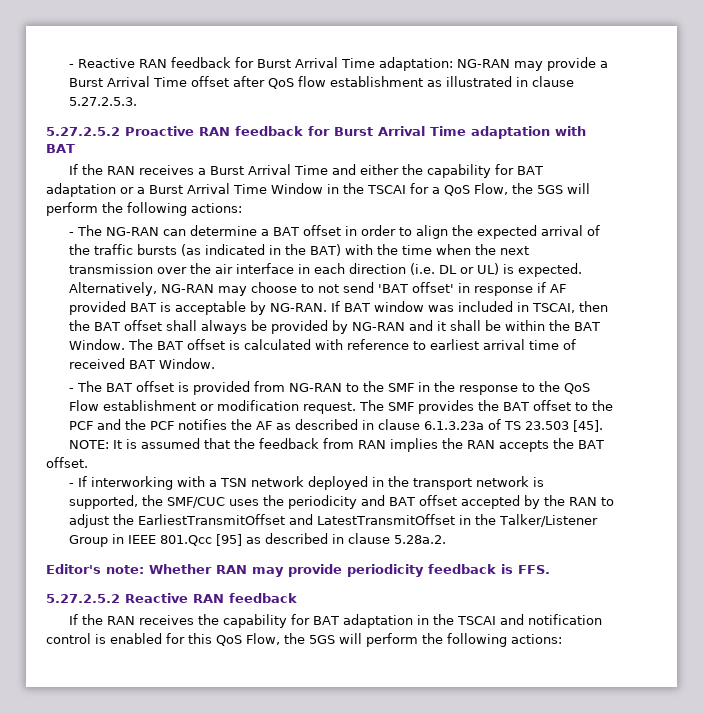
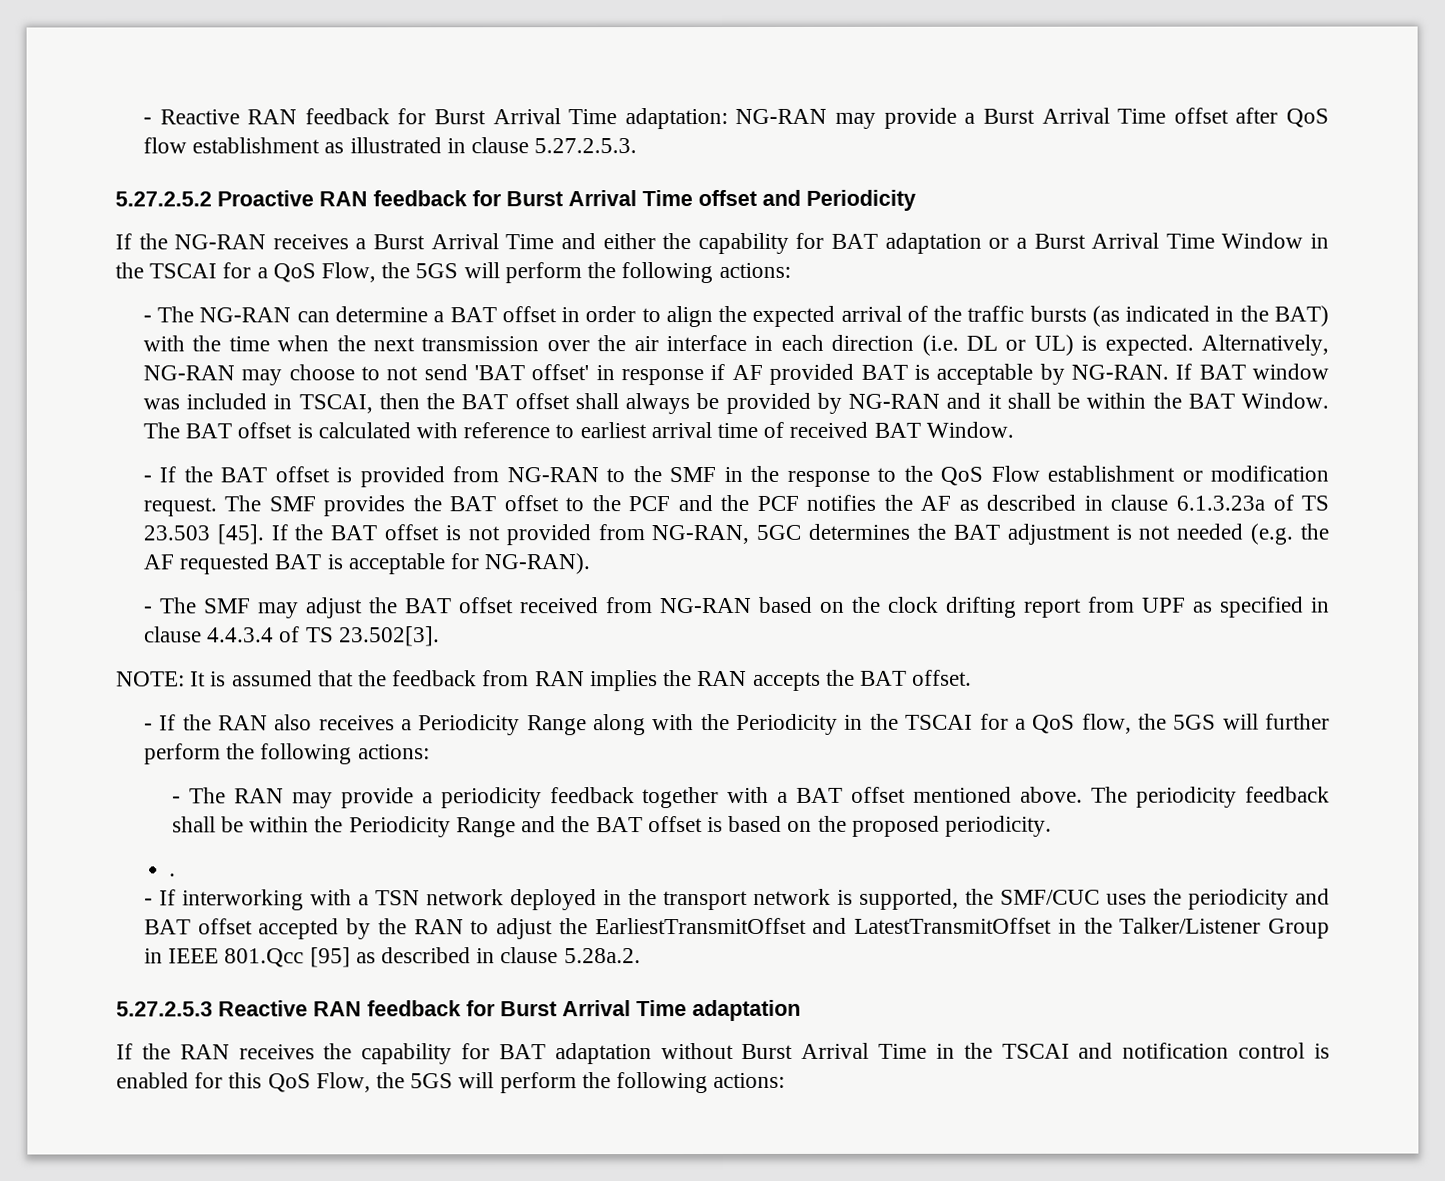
[471,126,586,139] [46,144,75,153] [68,164,135,175] adaptation with BAT // If the RAN -> [698,189,916,211] [115,233,267,250] offset and Periodicity // If the NG-RAN
[76,381,102,392] The -> [159,466,213,483] If the
(603, 426) none -> [270,523,1330,546] [142,553,591,575] [143,596,1330,619] [143,626,440,647] If the BAT offset is not provided from NG-RAN, 5GC determines the BAT adjustment is not needed (e.g. the AF requested BAT is acceptable for NG-RAN). // - The SMF may adjust the BAT offset received from NG-RAN based on the clock drifting report from UPF as specified in clause 4.4.3.4 of TS 23.502[3].
(88, 462) none -> [143,713,1330,736] [143,743,430,765] [171,786,1330,809] [171,815,1053,838] [169,873,177,877] // - If the RAN also receives a Periodicity Range along with the Periodicity in the TSCAI for a QoS flow, the 5GS will further perform the following actions: // - The RAN may provide a periodicity feedback together with a BAT offset mentioned above. The periodicity feedback shall be within the Periodicity Range and the BAT offset is based on the proposed periodicity. // .
[46,564,550,577] [46,593,297,603] Editor's note: Whether RAN may provide periodicity feedback is FFS. // 5.27.2.5.2 Reactive RAN feedback -> [116,999,801,1022] 5.27.2.5.3 Reactive RAN feedback for Burst Arrival Time adaptation
(413, 621) none -> [660,1042,928,1060] without Burst Arrival Time

